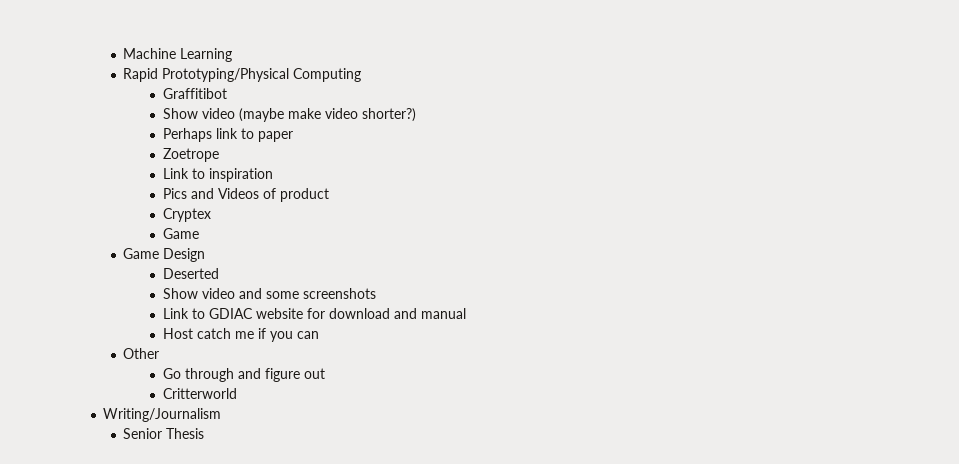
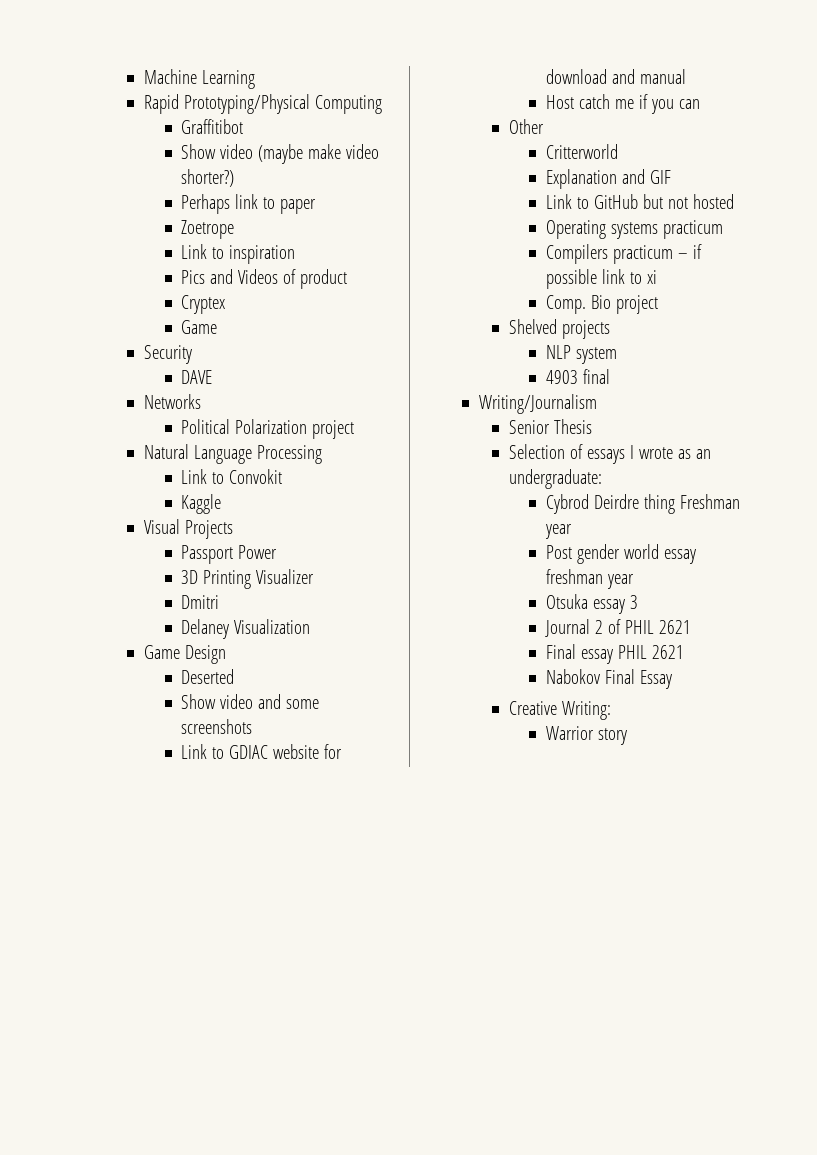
(199, 233) none -> [144,345,193,364] [181,370,213,384] [144,394,202,409] [181,419,355,439] [144,444,323,464] [181,469,283,484] [181,494,222,514] [144,519,234,539] [181,545,278,564] [181,569,315,589] [181,595,220,609] [181,619,311,639] // Security // DAVE // Networks // Political Polarization project // Natural Language Processing // Link to Convokit // Kaggle // Visual Projects // Passport Power // 3D Printing Visualizer // Dmitri // Delaney Visualization
[162,368,325,382] [162,388,237,399] [103,408,222,422] [123,428,205,439] Go through and figure out // Critterworld // Writing/Journalism // Senior Thesis -> [546,144,619,159] [546,169,672,189] [546,194,735,209] [546,220,724,239] [546,244,703,264] [546,269,658,289] [546,295,659,314] [509,319,611,339] [546,345,618,364] [546,369,611,384] [478,394,597,414] [509,419,593,434] [509,444,712,464] [509,469,603,489] [546,494,741,514] [545,524,573,539] [546,544,697,564] [546,569,635,589] [546,594,639,614] [545,619,692,637] [546,644,685,664] [546,669,673,689] [509,701,612,720] [546,726,628,745] Critterworld // Explanation and GIF // Link to GitHub but not hosted // Operating systems practicum // Compilers practicum – if possible link to xi // Comp. Bio project // Shelved projects // NLP system // 4903 final // Writing/Journalism // Senior Thesis // Selection of essays I wrote as an undergraduate: // Cybrod Deirdre thing Freshman year // Post gender world essay freshman year // Otsuka essay 3 // Journal 2 of PHIL 2621 // Final essay PHIL 2621 // Nabokov Final Essay // Creative Writing: // Warrior story

